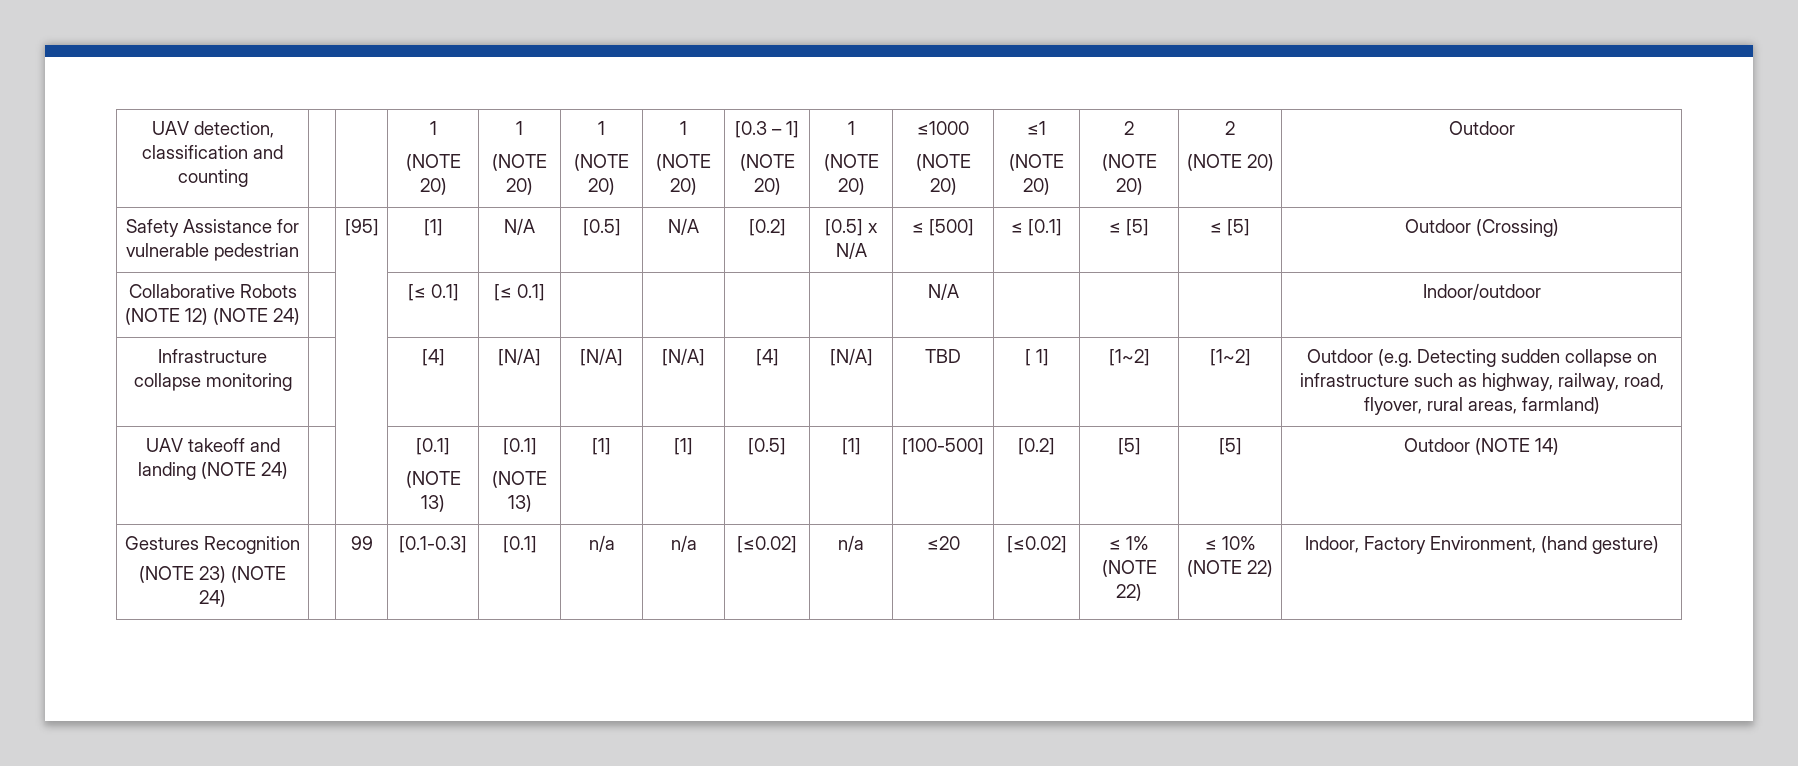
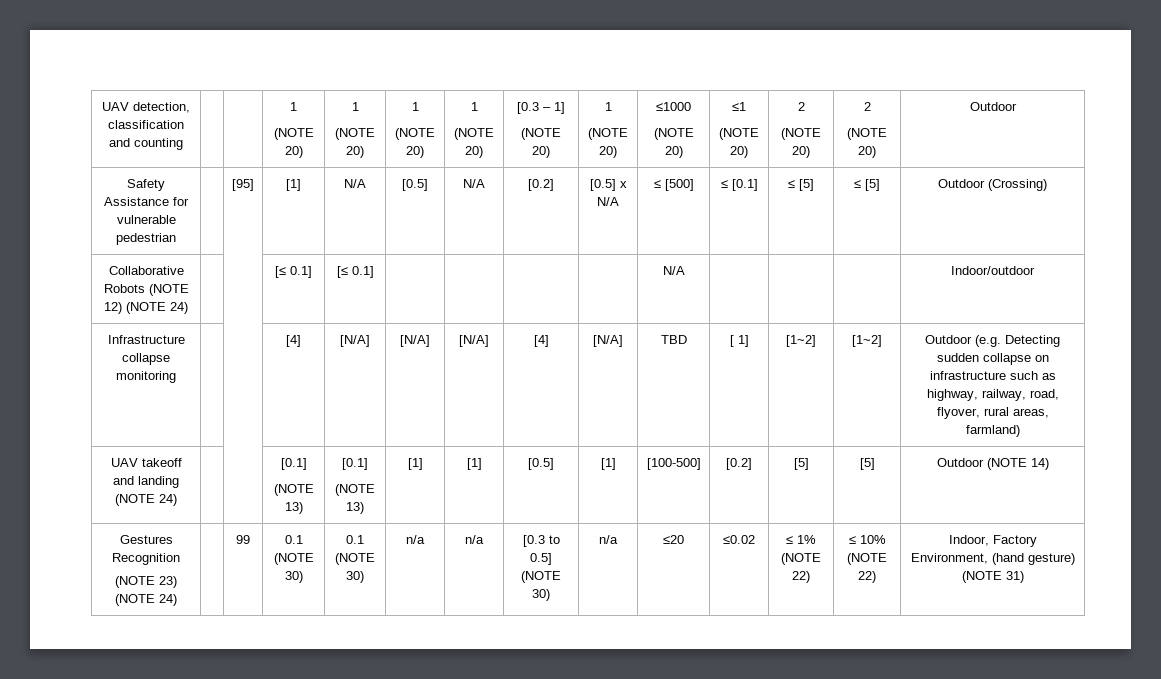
[399,536,467,553] [502,536,537,553] [588,535,615,552] [670,535,697,552] [737,536,797,553] [0.1-0.3] | [0.1] | n/a | n/a | [≤0.02] -> [284,535,303,544] [273,553,314,565] [284,571,303,583] [346,535,364,544] [335,553,375,565] [346,571,364,583] [406,535,425,544] [465,535,484,544] [522,535,560,547] [530,553,552,565] [521,571,561,583] [532,589,550,601] 0.1 (NOTE 30) | 0.1 (NOTE 30) | n/a | n/a | [0.3 to 0.5] (NOTE 30)
[1006,536,1067,553] [≤0.02] -> [723,535,755,544] ≤0.02
(1659, 545) none -> [961,571,1024,583] (NOTE 31)

